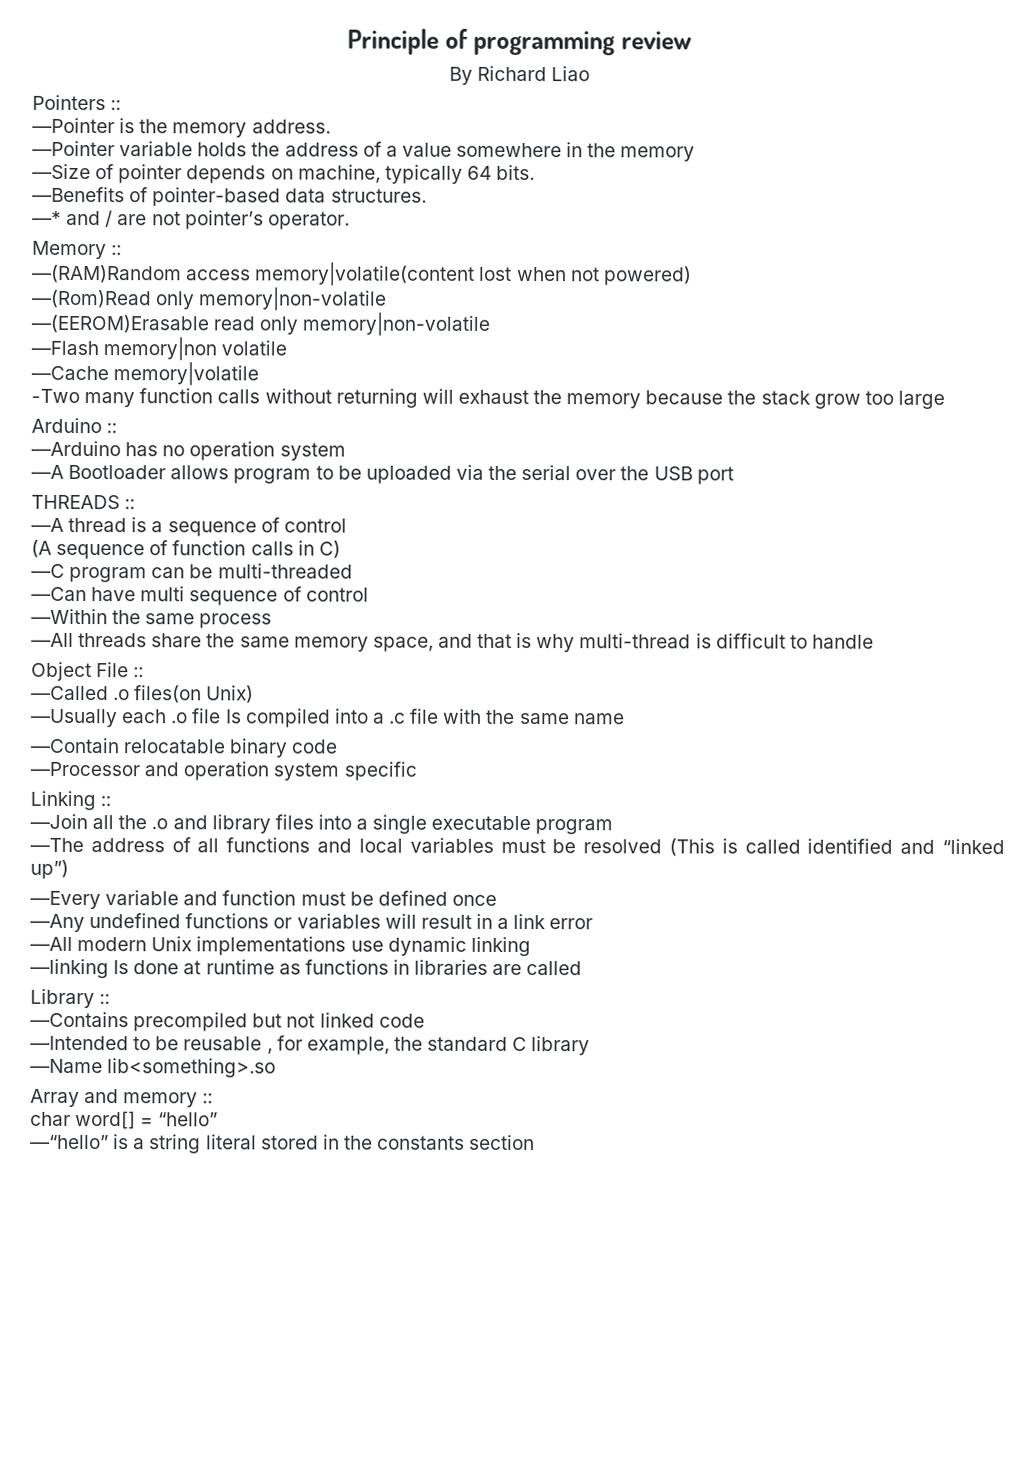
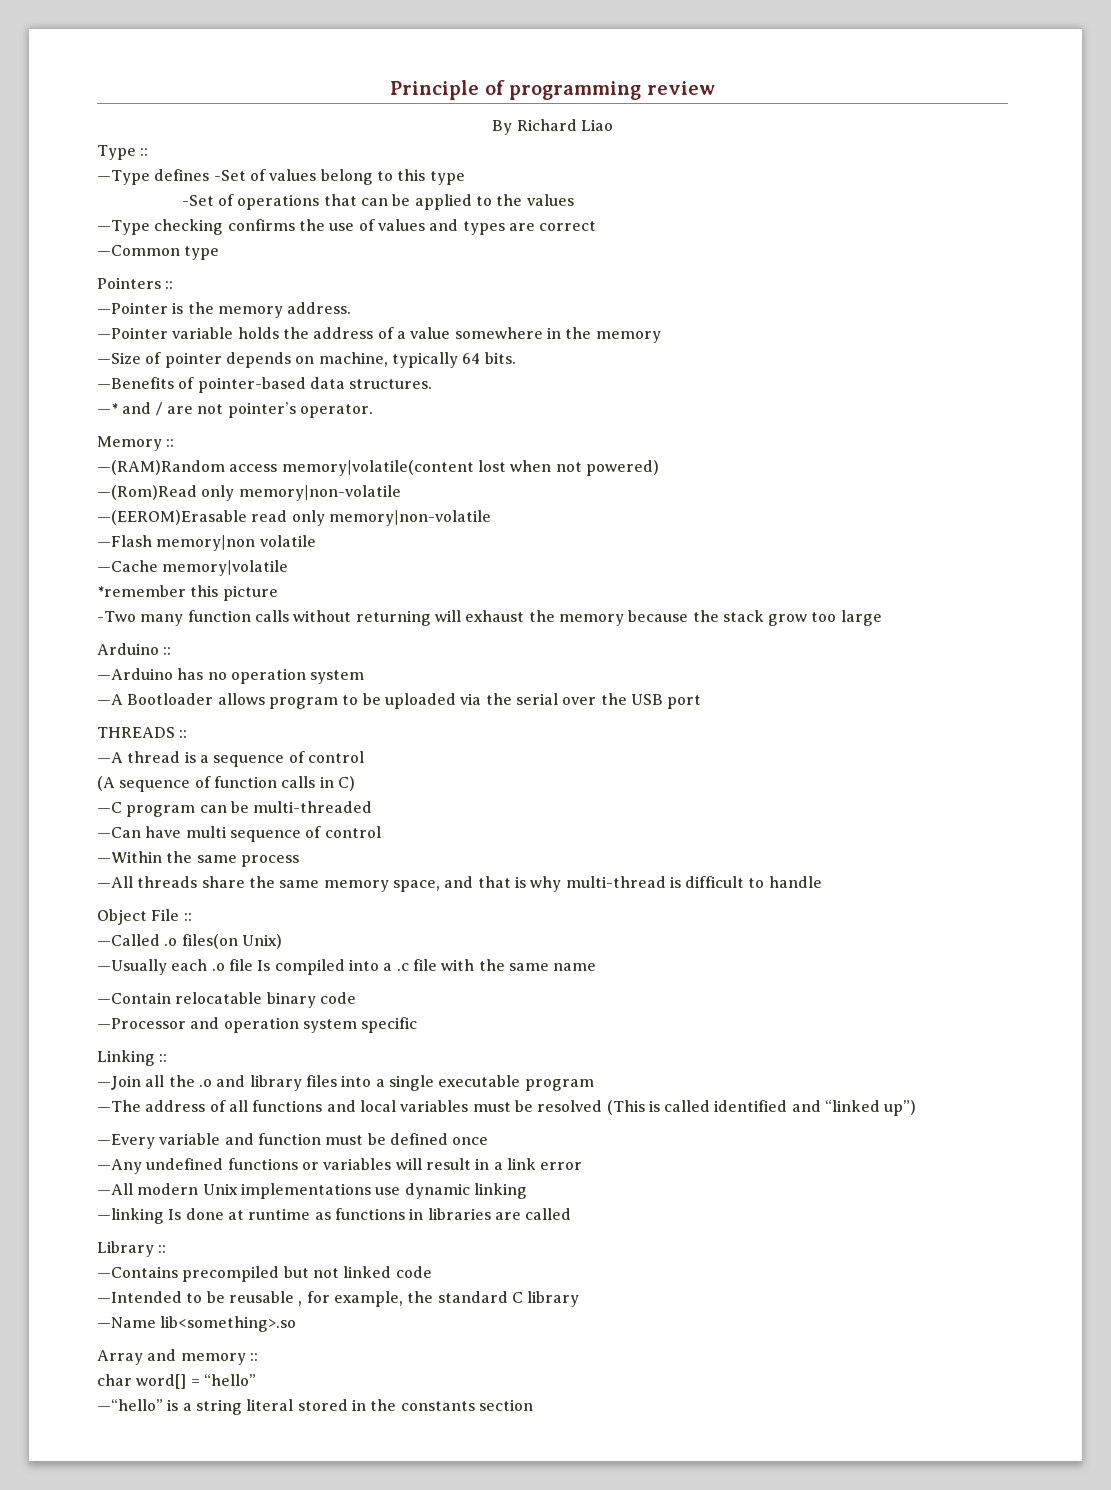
(591, 74) none -> [97,145,149,160] [97,169,465,185] [181,194,574,210] [97,219,597,235] [97,245,220,260] // Type :: // —Type defines -Set of values belong to this type // -Set of operations that can be applied to the values // —Type checking confirms the use of values and types are correct // —Common type
(260, 374) none -> [97,585,278,601] // *remember this picture

